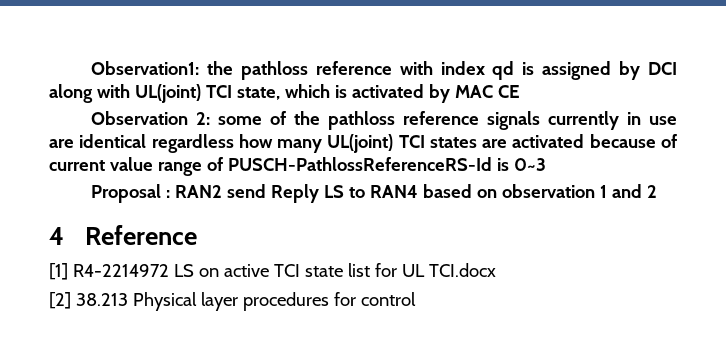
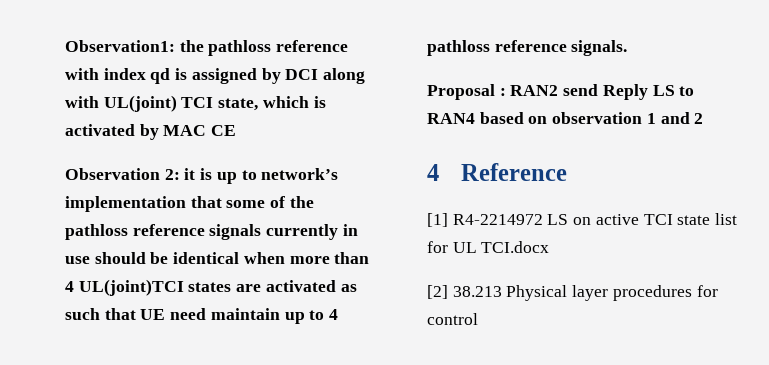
(211, 118) none -> [184,168,339,184] [65,196,222,212] it is up to network’s implementation that
[49,134,677,153] [49,157,546,176] are identical regardless how many UL(joint) TCI states are activated because of current value range of PUSCH-PathlossReferenceRS-Id is 0~3 -> [94,252,370,264] [65,279,357,296] [65,308,339,324] [427,40,628,56] should be identical when more than 4 UL(joint)TCI states are activated as such that UE need maintain up to 4 pathloss reference signals.

